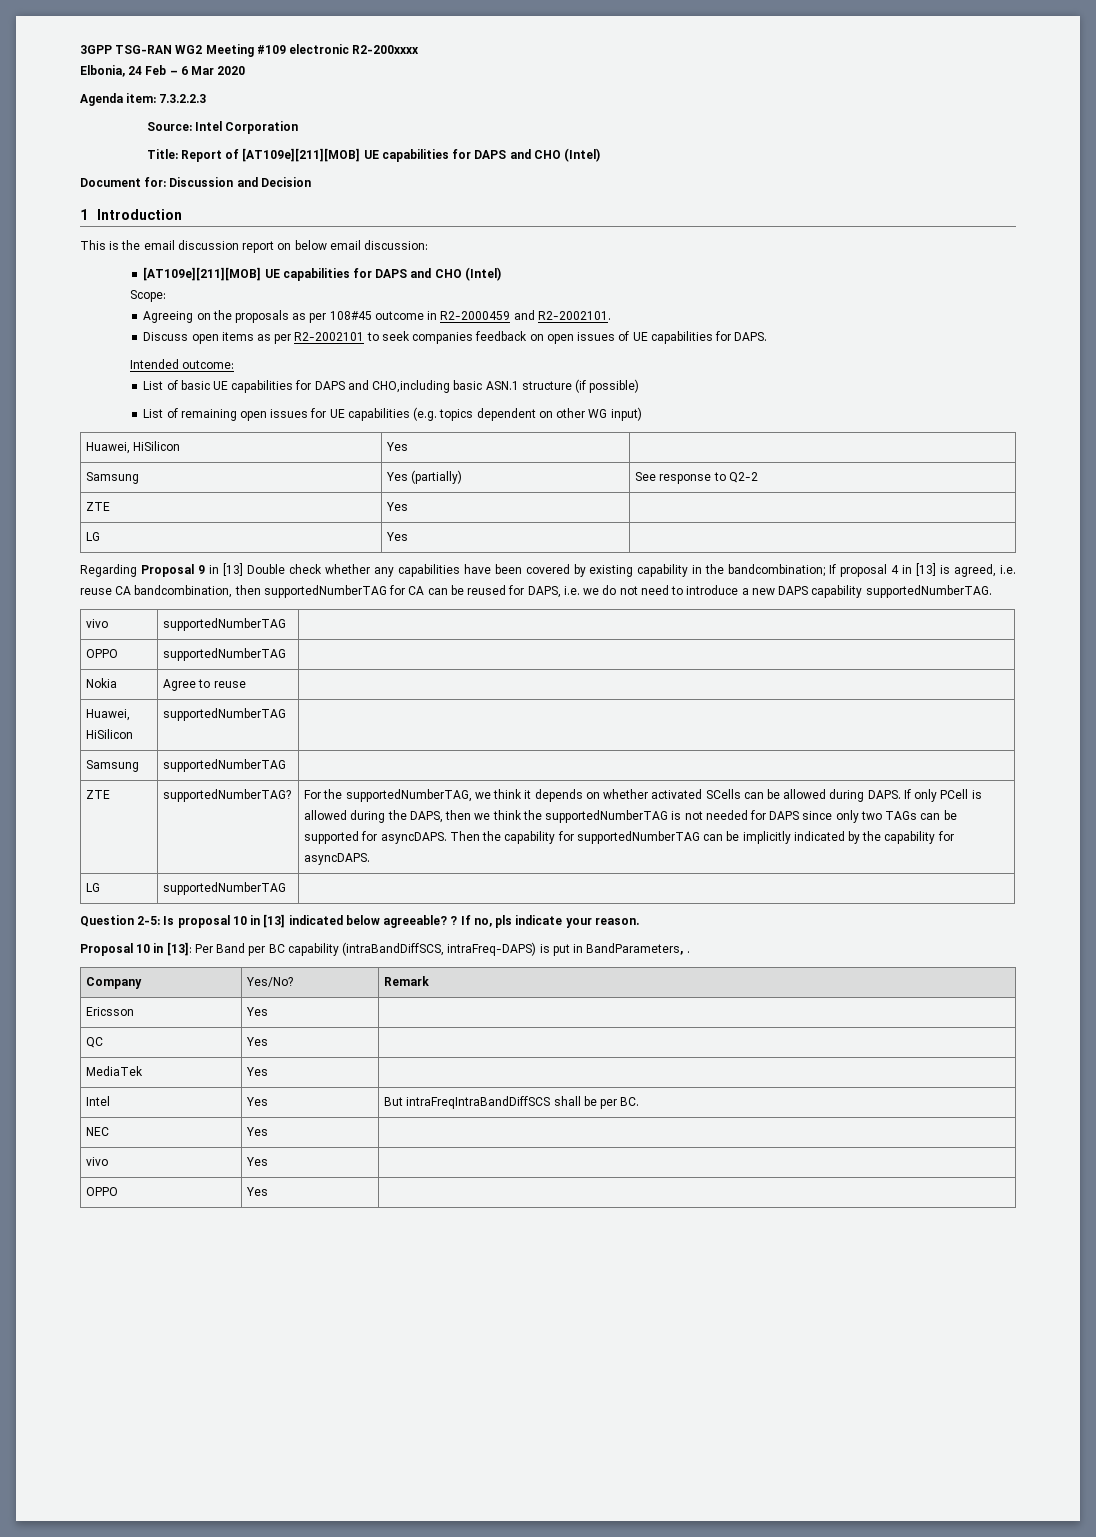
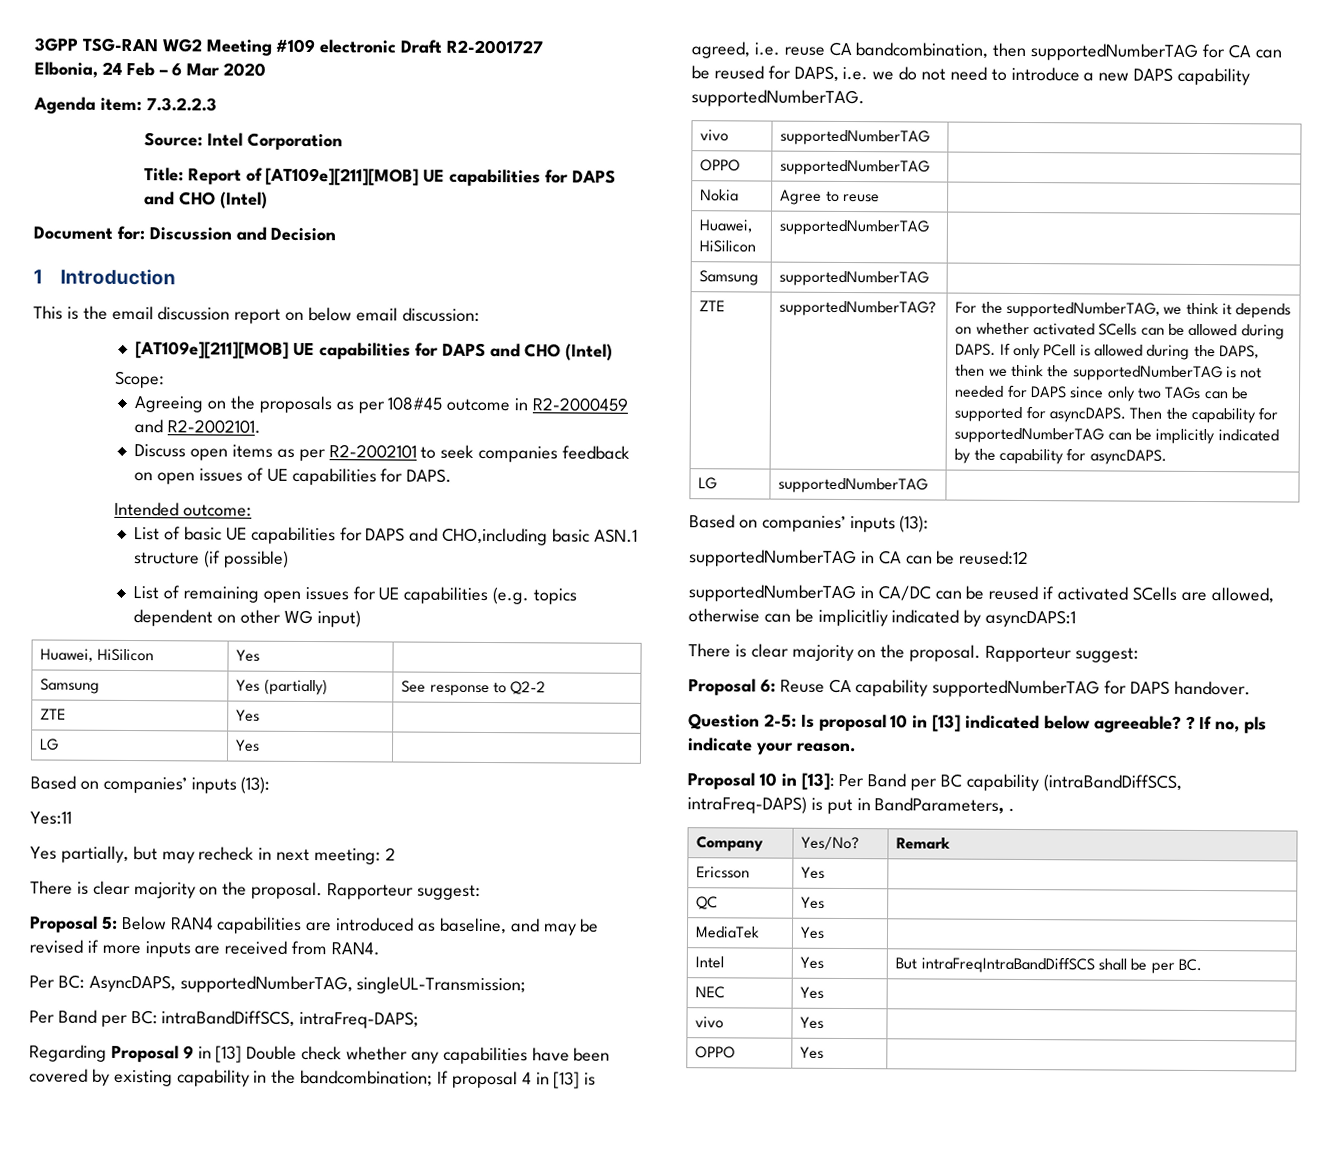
[352,45,420,54] R2-200xxxx -> [400,39,544,55] Draft R2-2001727
(409, 536) none -> [30,775,271,794] [30,811,72,825] [30,845,396,865] [30,880,481,900] [29,915,600,936] [29,939,381,958] [29,974,527,995] [29,1009,420,1029] // Based on companies’ inputs (13): // Yes:11 // Yes partially, but may recheck in next meeting: 2 // There is clear majority on the proposal. Rapporteur suggest: // Proposal 5: Below RAN4 capabilities are introduced as baseline, and may be revised if more inputs are received from RAN4. // Per BC: AsyncDAPS, supportedNumberTAG, singleUL-Transmission; // Per Band per BC: intraBandDiffSCS, intraFreq-DAPS;
(287, 888) none -> [689,514,930,533] [689,549,1030,568] [688,584,1274,604] [688,608,1077,628] [688,643,1139,663] [688,678,1251,698] // Based on companies’ inputs (13): // supportedNumberTAG in CA can be reused:12 // supportedNumberTAG in CA/DC can be reused if activated SCells are allowed, otherwise can be implicitliy indicated by asyncDAPS:1 // There is clear majority on the proposal. Rapporteur suggest: // Proposal 6: Reuse CA capability supportedNumberTAG for DAPS handover.

